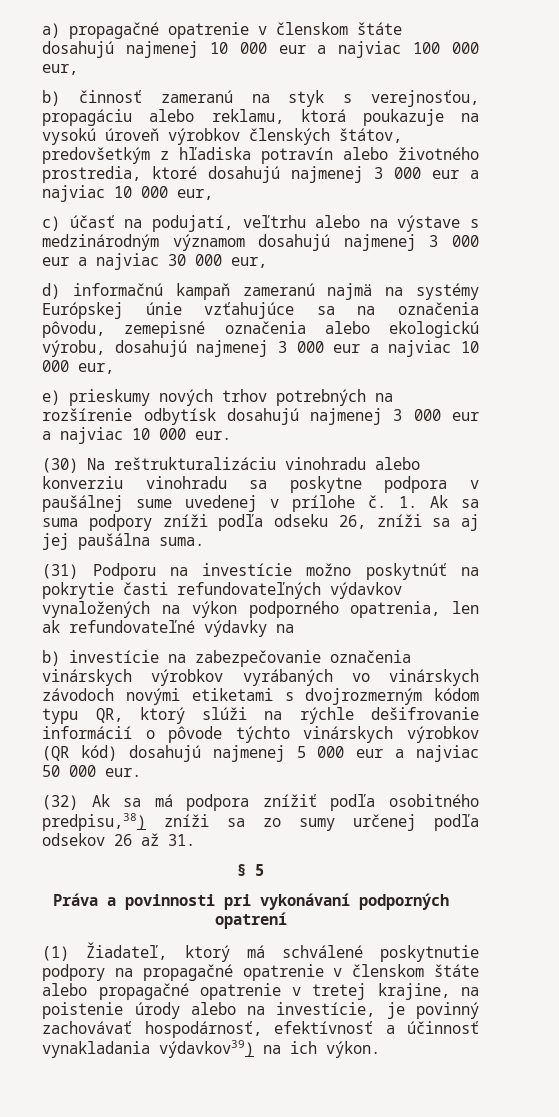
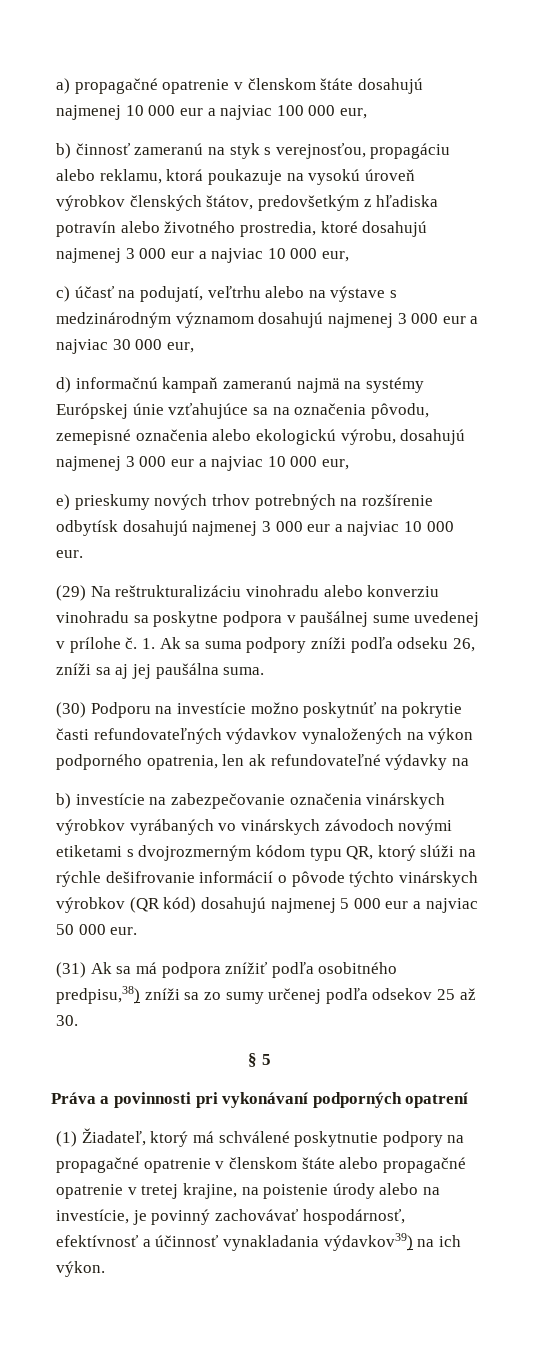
[42,458,79,473] (30) -> [56,585,87,601] (29)
[42,564,79,579] (31) -> [56,702,87,718] (30)
[42,795,79,810] (32) -> [56,962,87,978] (31)
[114,833,196,846] 26 až 31. -> [437,988,476,1000] [56,1015,79,1026] 25 až 30.

